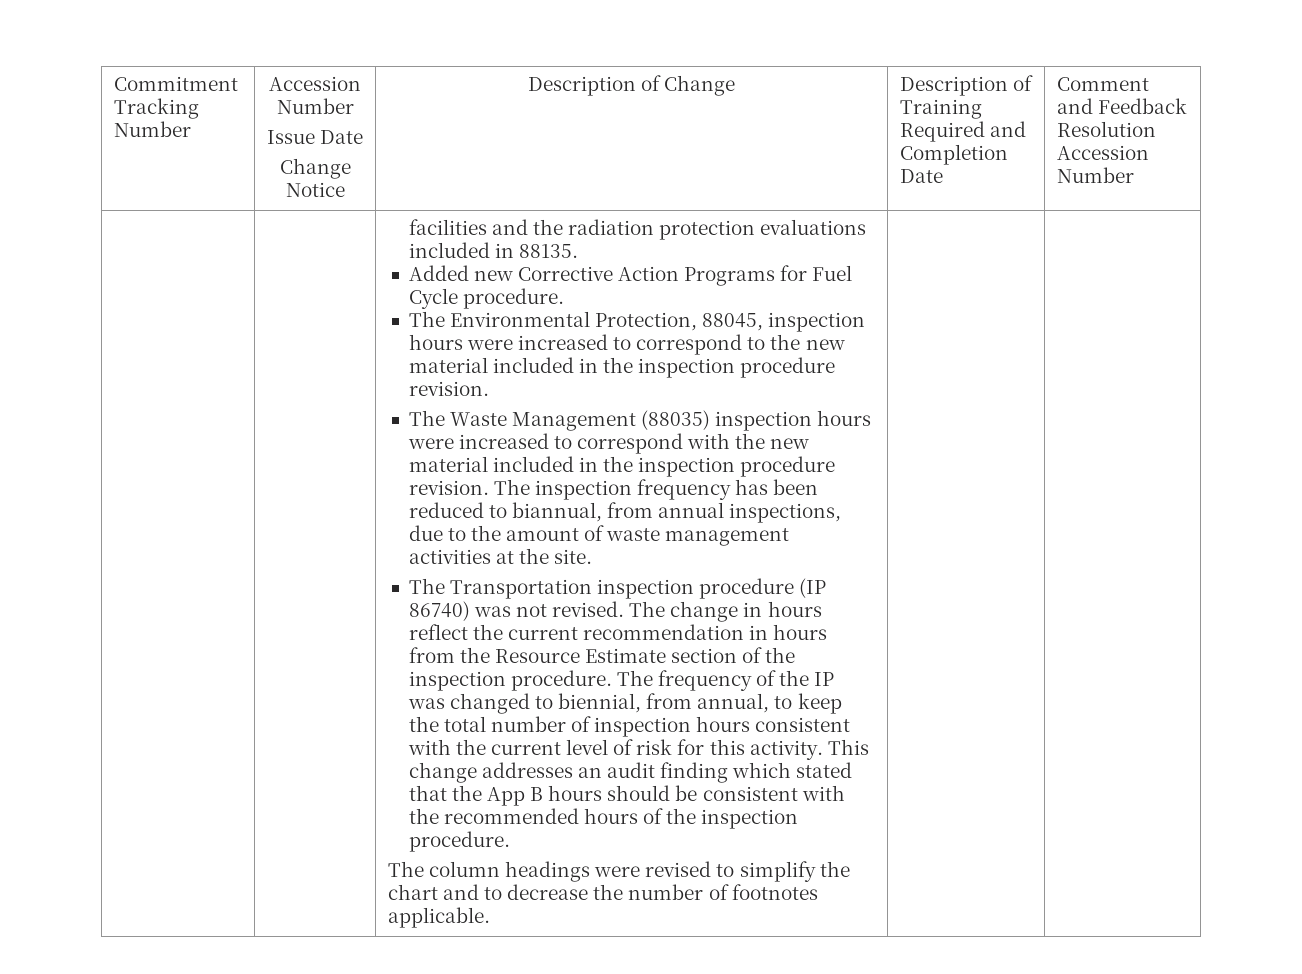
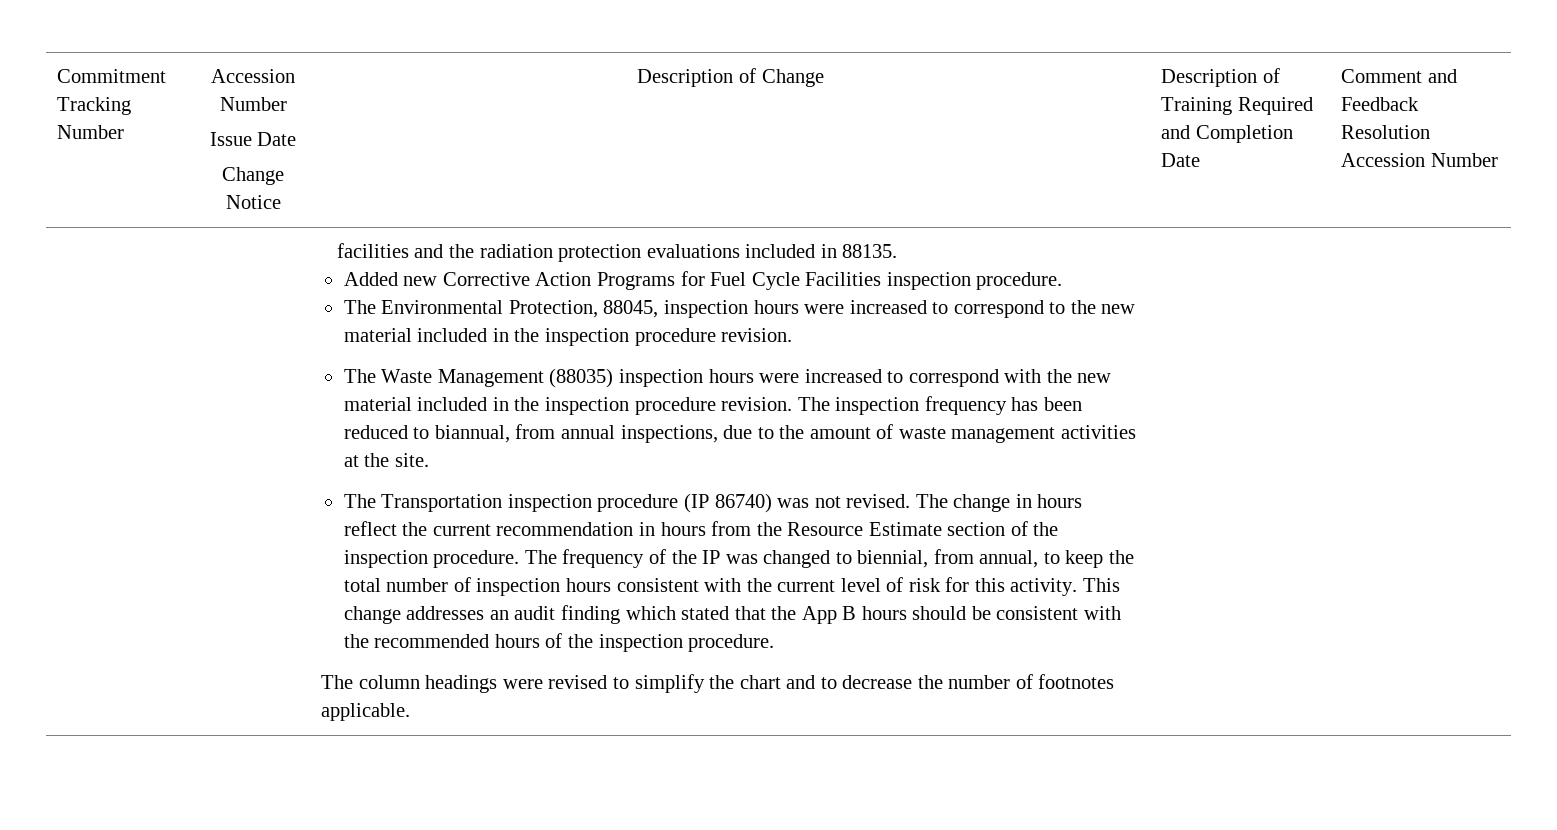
(458, 298) none -> [805,272,971,290] Facilities inspection

